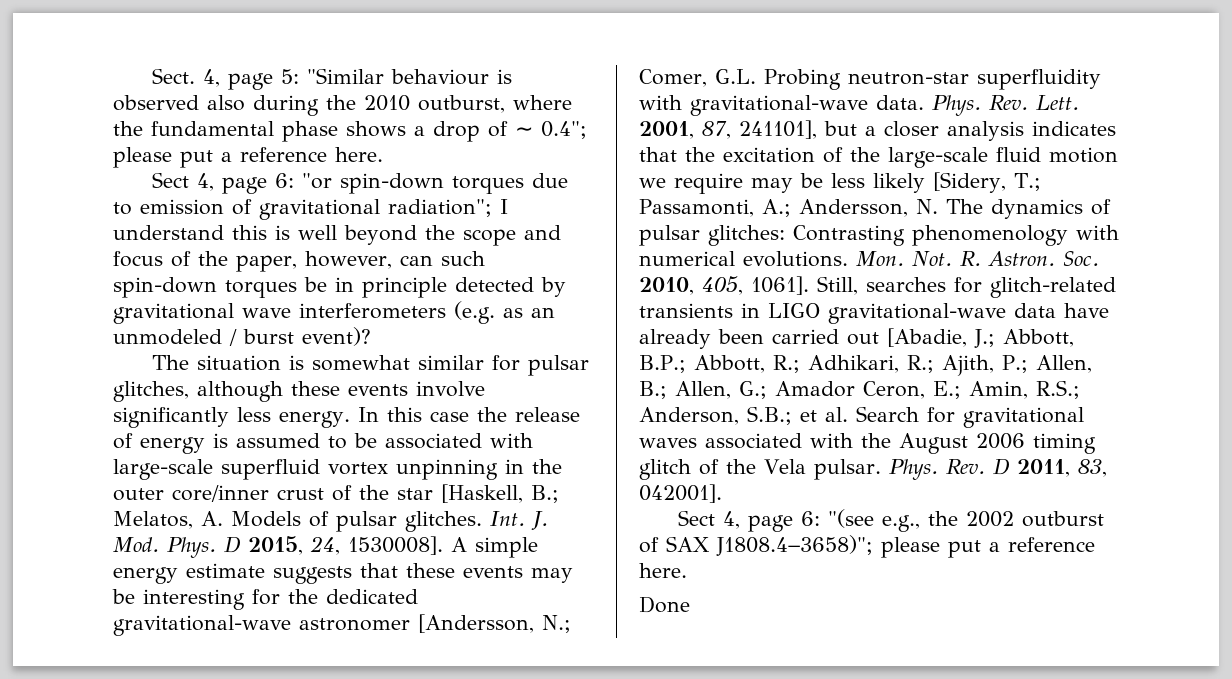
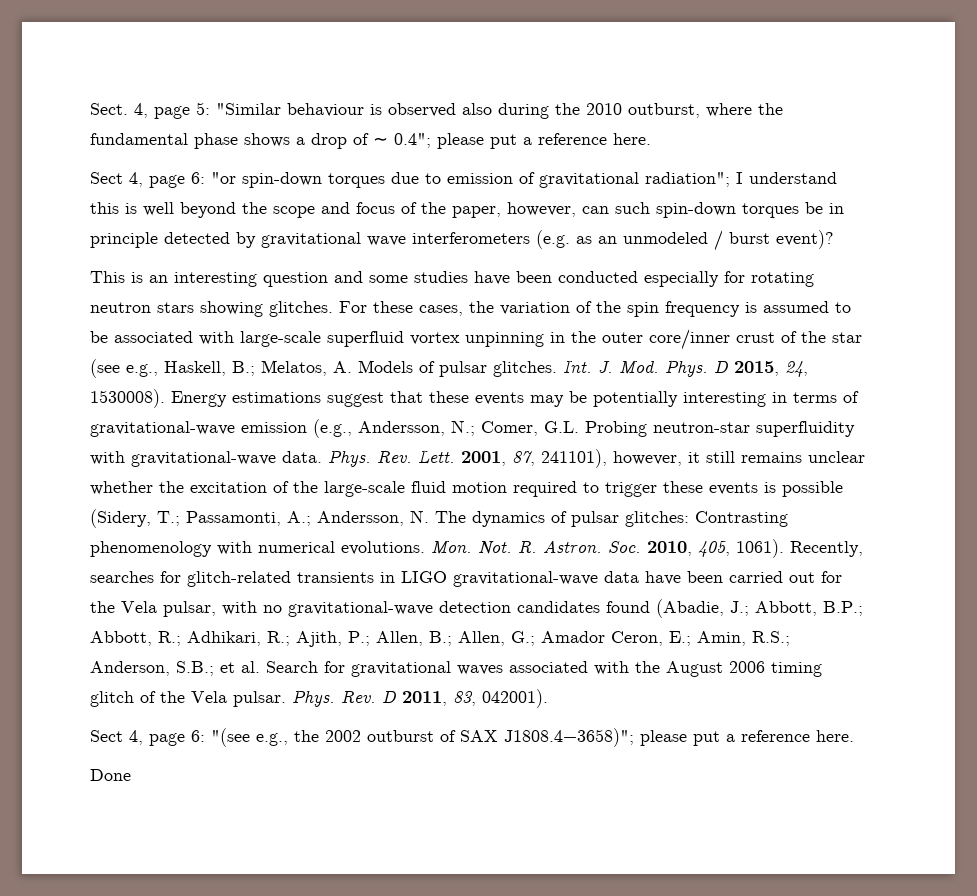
[151,355,589,376] [113,381,485,402] [113,407,580,428] [113,433,205,454] The situation is somewhat similar for pulsar glitches, although these events involve significantly less energy. In this case the release of energy -> [90,271,814,287] [90,301,740,317] This is an interesting question and some studies have been conducted especially for rotating neutron stars showing glitches. For these cases, the variation of the spin frequency
[441,484,523,503] [Haskell, -> [90,359,226,378] (see e.g., Haskell,
[348,536,538,558] [113,563,352,584] 1530008]. A simple energy estimate suggests -> [90,389,384,408] 1530008). Energy estimations suggest
[143,589,418,610] [113,614,534,636] interesting for the dedicated gravitational-wave astronomer [Andersson, -> [593,391,859,407] [90,419,445,438] potentially interesting in terms of gravitational-wave emission (e.g., Andersson,
[739,120,1116,141] [639,147,677,162] 241101], but a closer analysis indicates that -> [541,449,865,468] [90,481,153,495] 241101), however, it still remains unclear whether
[639,172,1006,194] we require may be less likely [Sidery, -> [513,481,843,497] [90,509,151,528] required to trigger these events is possible (Sidery,
[751,276,858,295] 1061]. Still, -> [736,539,863,558] 1061). Recently,
[639,329,711,349] already -> (681, 578) none
[887,328,967,347] [Abadie, -> [821,571,842,583] [90,599,724,618] for the Vela pulsar, with no gravitational-wave detection candidates found (Abadie,
[639,484,722,503] 042001]. -> [482,689,548,708] 042001).

